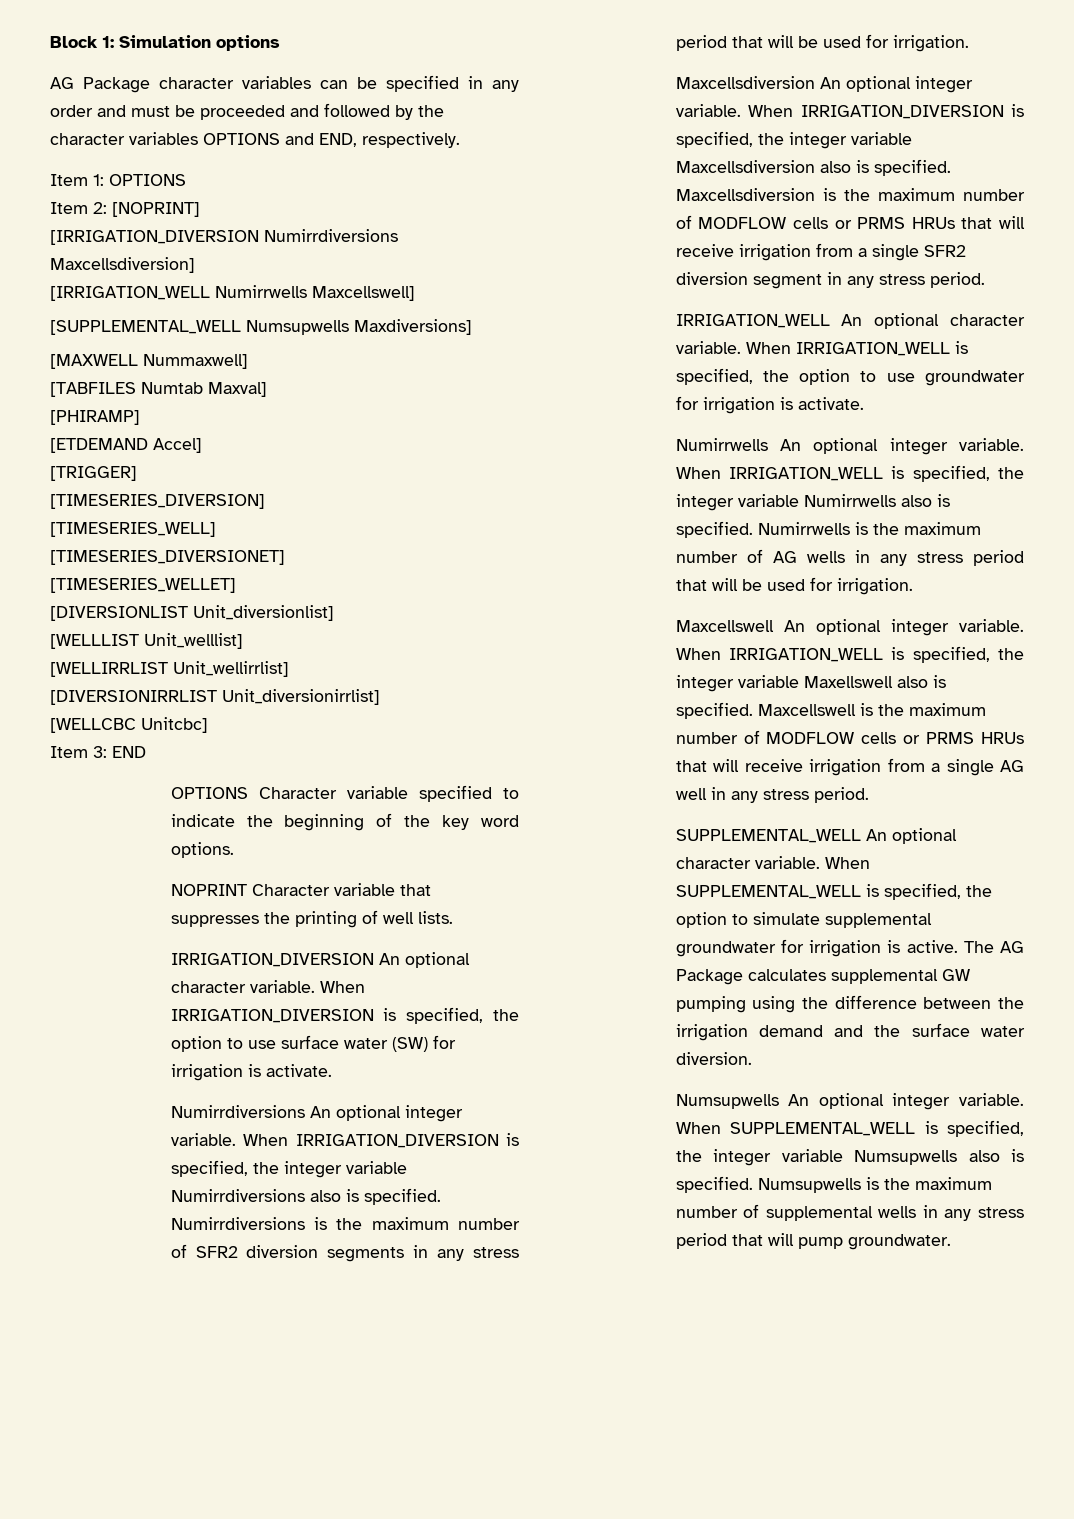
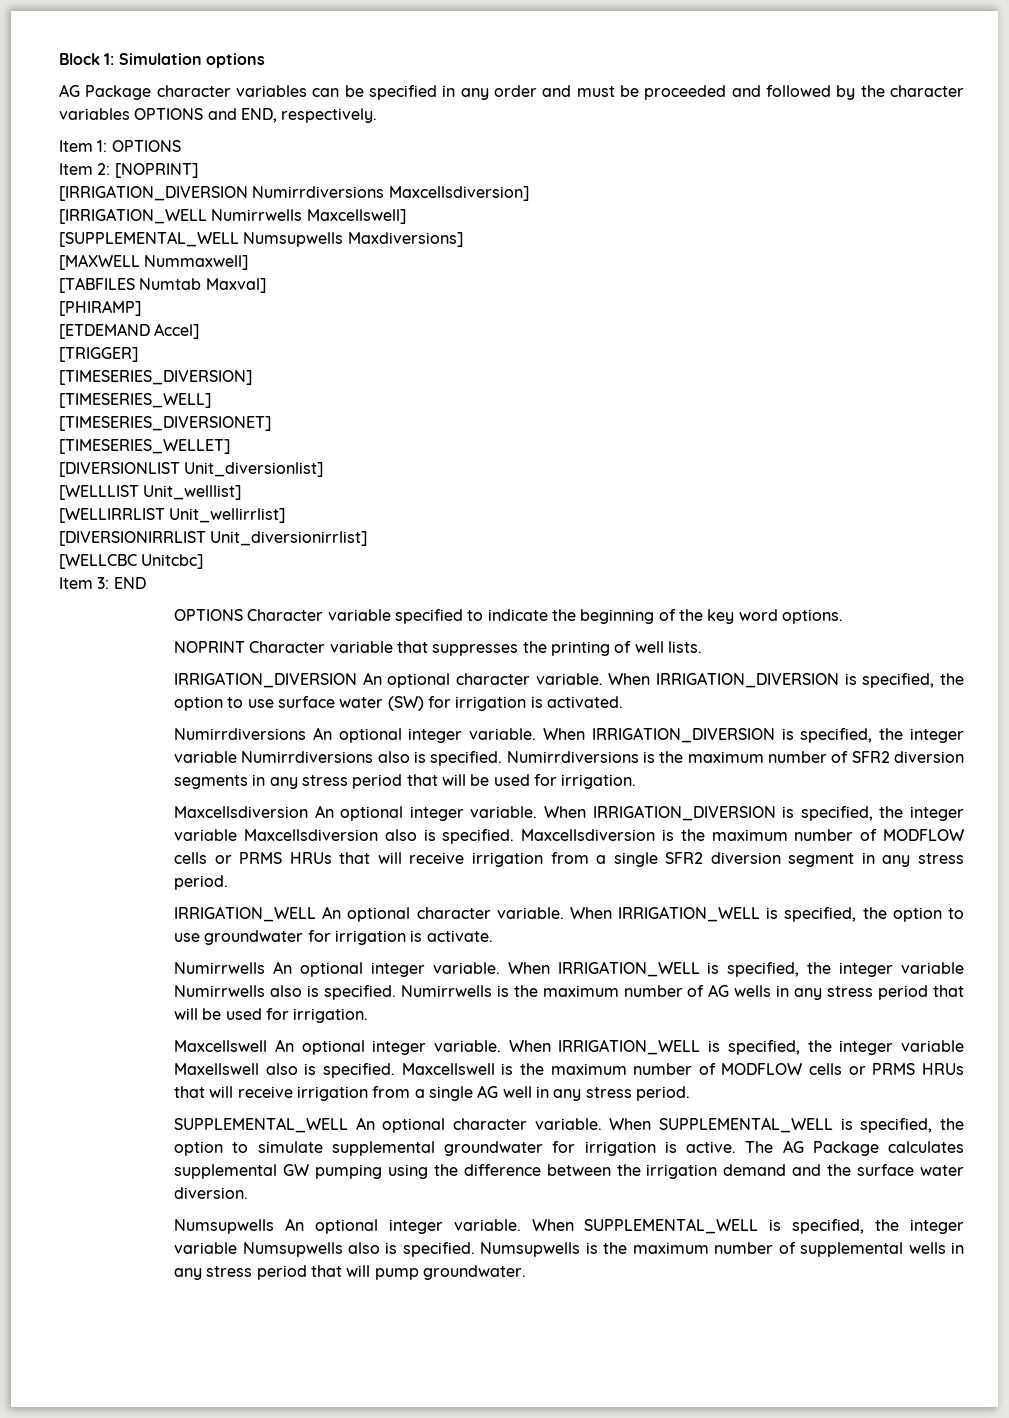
[265,1064,332,1077] activate. -> [546,696,623,708] activated.

